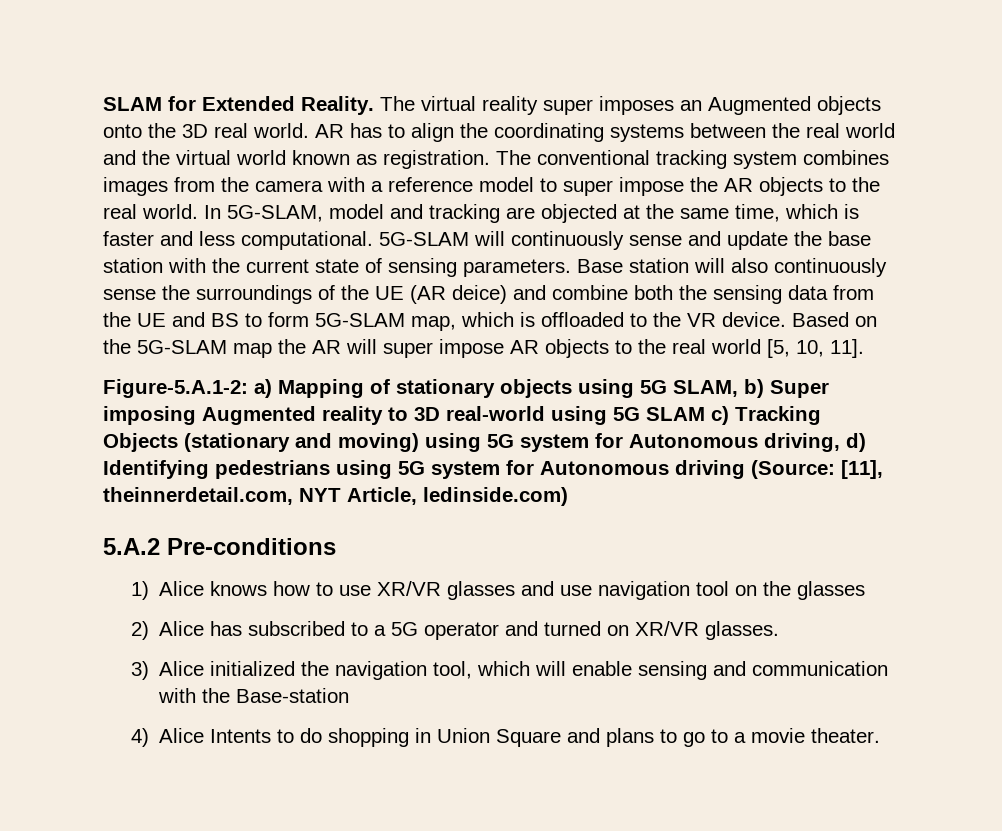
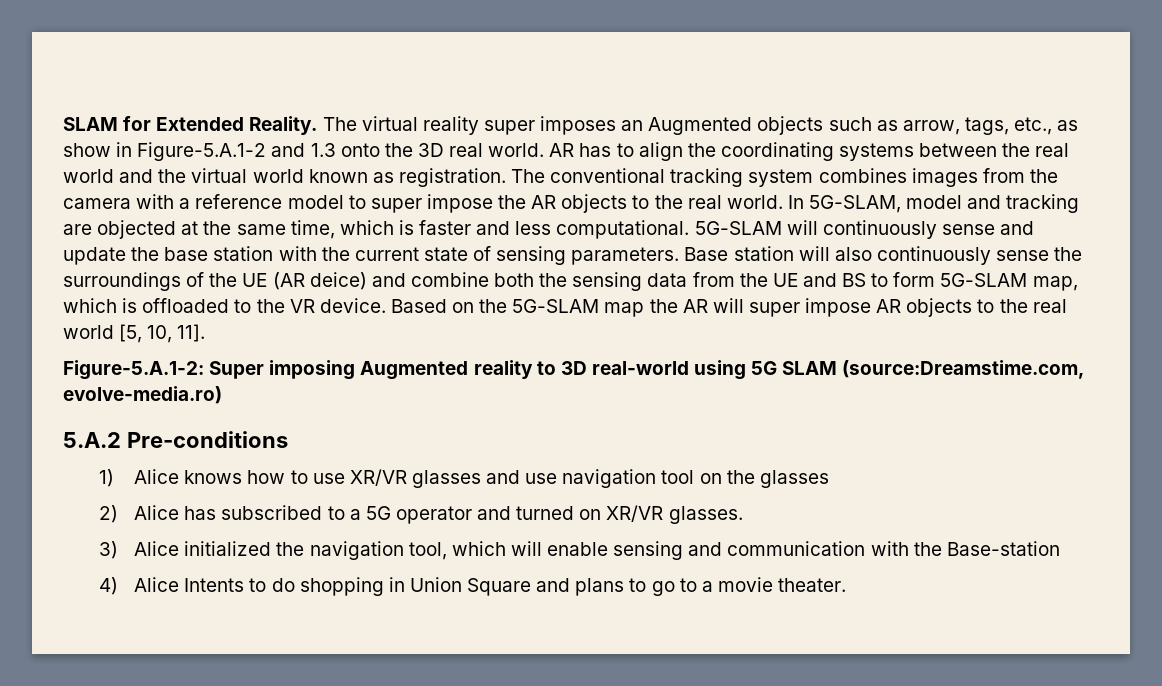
(881, 105) none -> [828,117,1079,135] [63,142,336,161] such as arrow, tags, etc., as show in Figure-5.A.1-2 and 1.3
[254,379,764,398] a) Mapping of stationary objects using 5G SLAM, b) -> (204, 370) none
[711,406,821,425] [103,433,866,452] [103,460,883,479] [103,487,568,506] c) Tracking Objects (stationary and moving) using 5G system for Autonomous driving, d) Identifying pedestrians using 5G system for Autonomous driving (Source: [11], theinnerdetail.com, NYT Article, ledinside.com) -> [842,360,1085,379] [63,386,222,404] (source:Dreamstime.com, evolve-media.ro)

